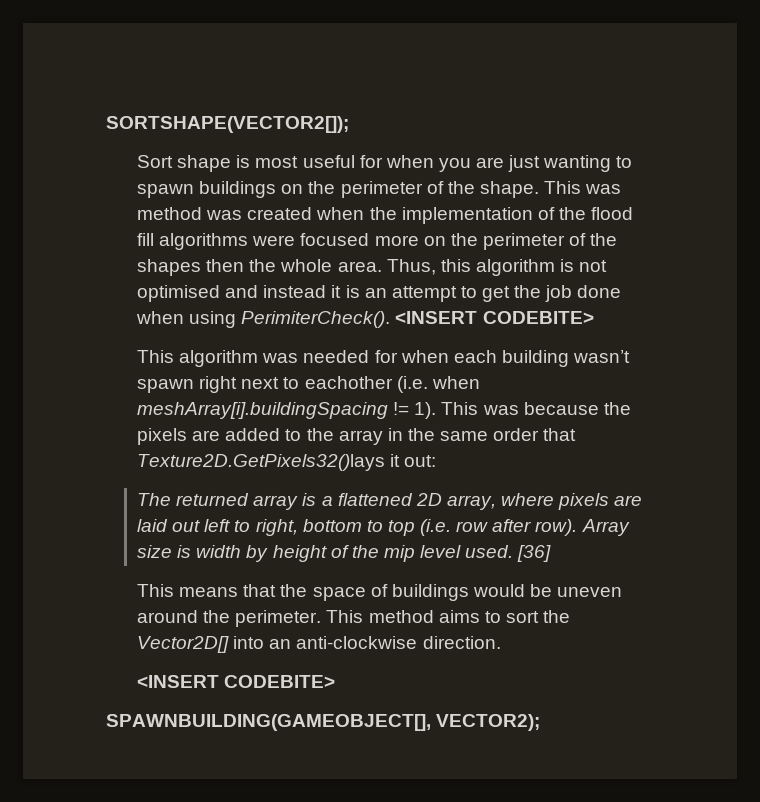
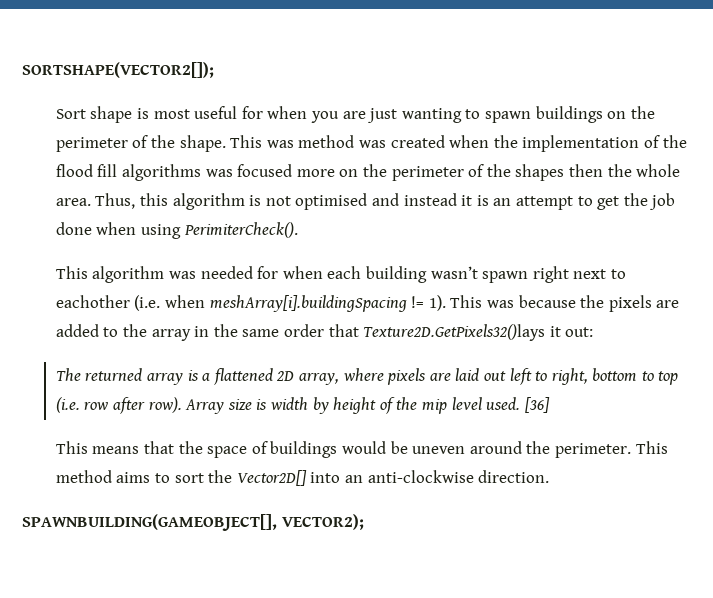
[252,235,296,246] were -> [205,169,233,177] was
[395,311,594,324] <INSERT CODEBITE> -> (298, 230) none
[137,675,336,688] // <INSERT CODEBITE> -> (550, 476) none

